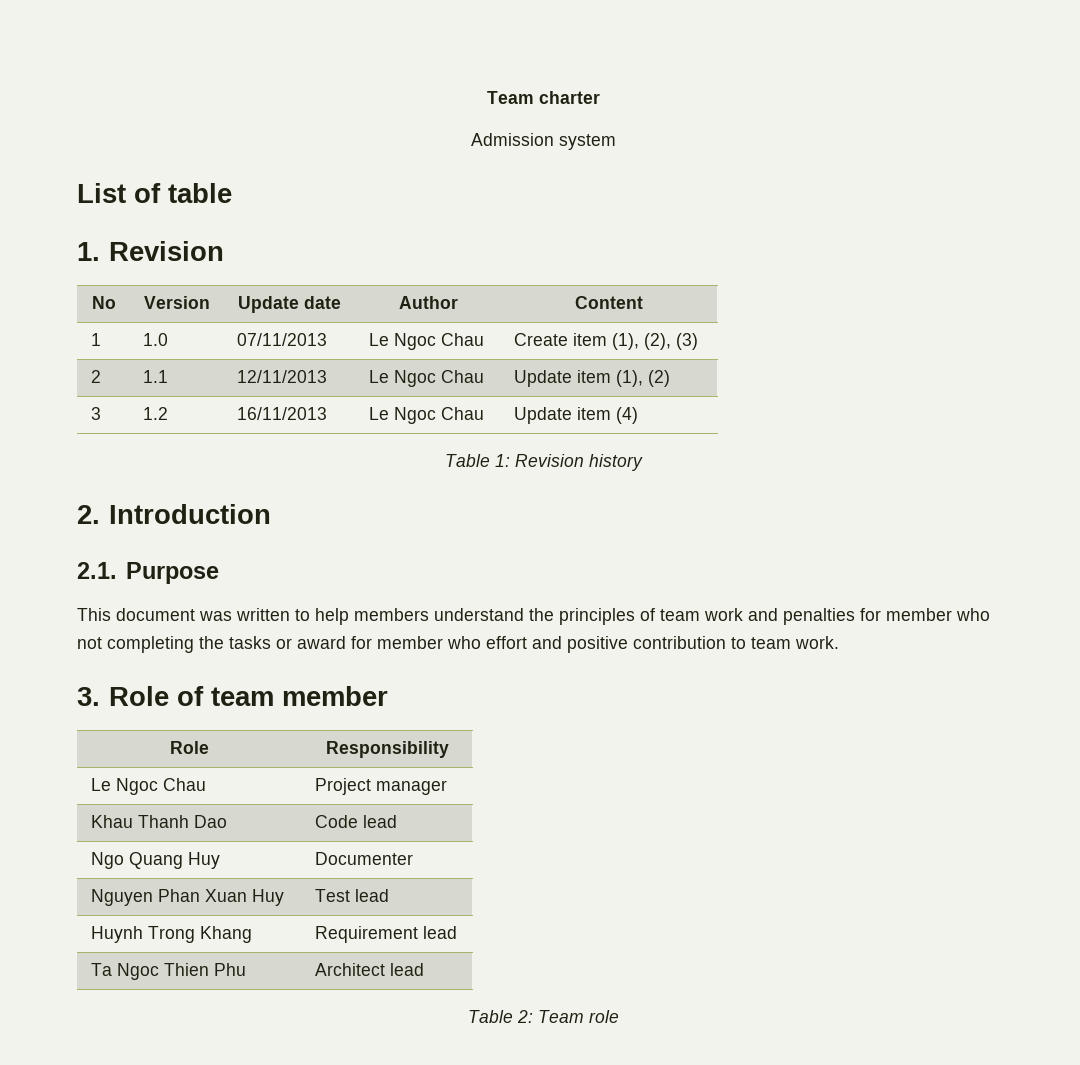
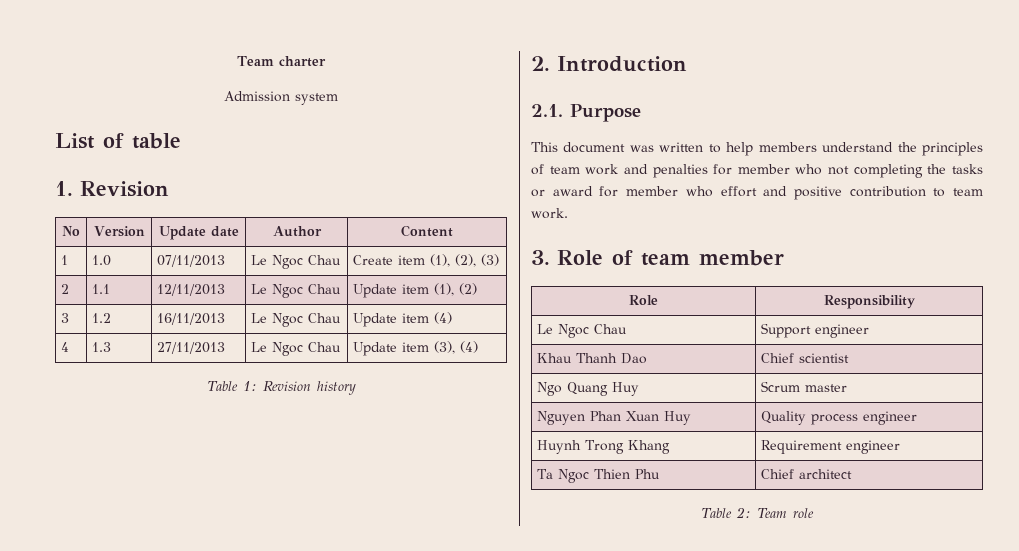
(638, 415) none -> [61,342,70,352] [92,342,112,352] [157,342,226,354] [251,342,342,356] [353,341,479,356] // 4 | 1.3 | 27/11/2013 | Le Ngoc Chau | Update item (3), (4)
[314,778,447,795] Project manager -> [761,323,870,338] Support engineer
[314,815,397,828] Code lead -> [761,353,850,363] Chief scientist
[314,852,413,865] Documenter -> [761,381,848,392] Scrum master
[314,889,389,902] Test lead -> [761,411,918,425] Quality process engineer
[422,926,457,939] lead -> [846,440,901,454] engineer
[314,963,424,976] Architect lead -> [761,469,853,479] Chief architect

